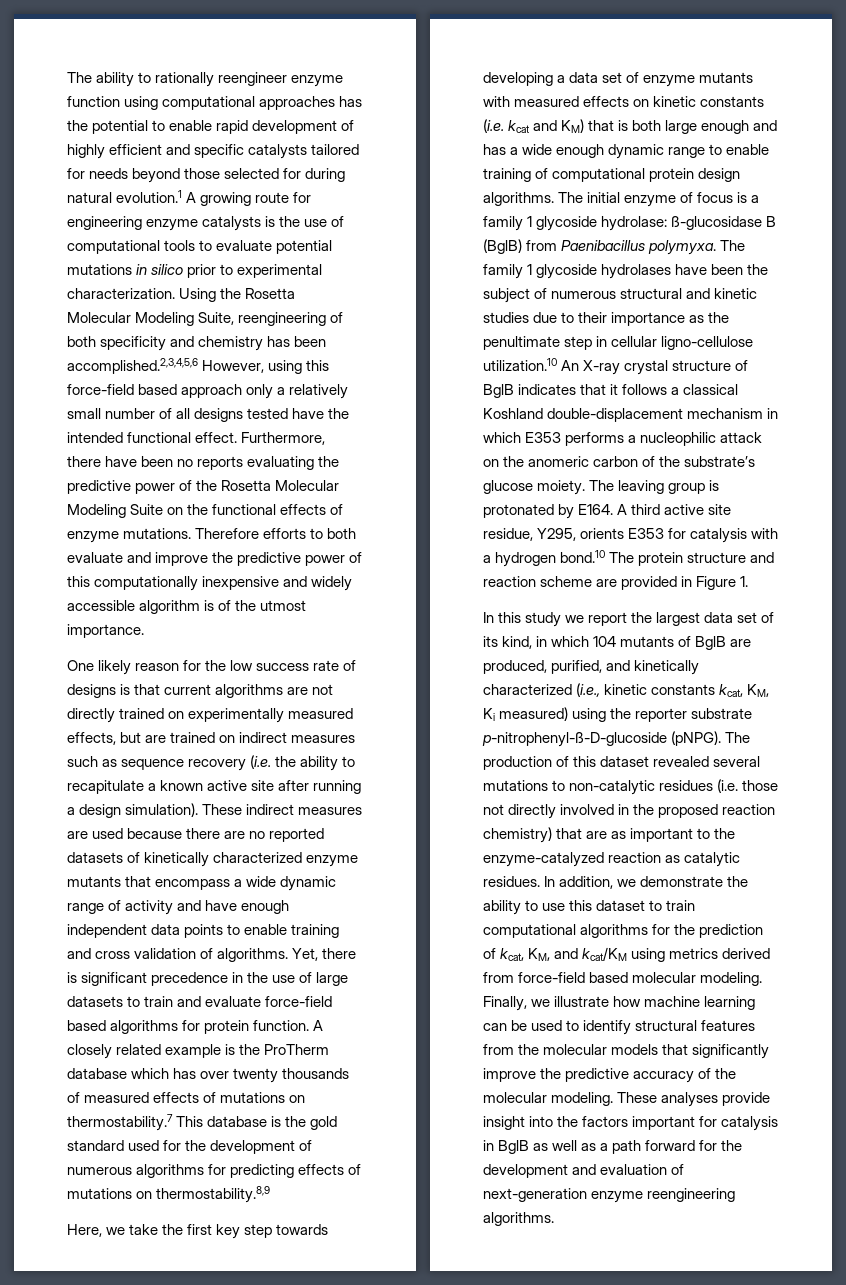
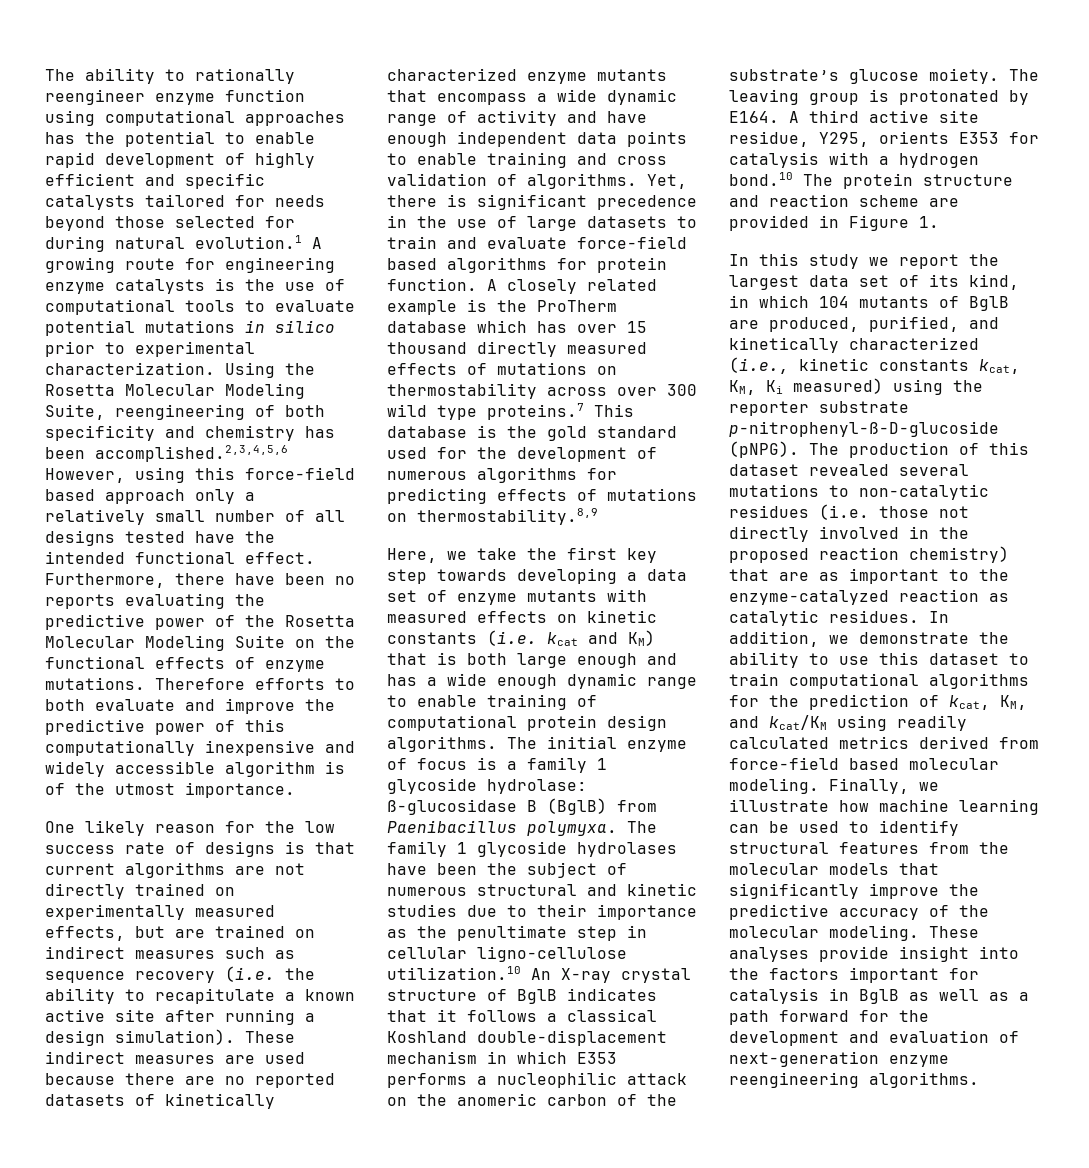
[233,1068,350,1083] [67,1092,80,1103] twenty thousands of -> [627,321,647,333] [387,341,557,357] 15 thousand directly
[67,1114,173,1131] thermostability.7 -> [387,383,697,399] [387,403,584,420] thermostability across over 300 wild type proteins.7
(666, 955) none -> [897,715,967,731] [729,737,829,749] readily calculated

